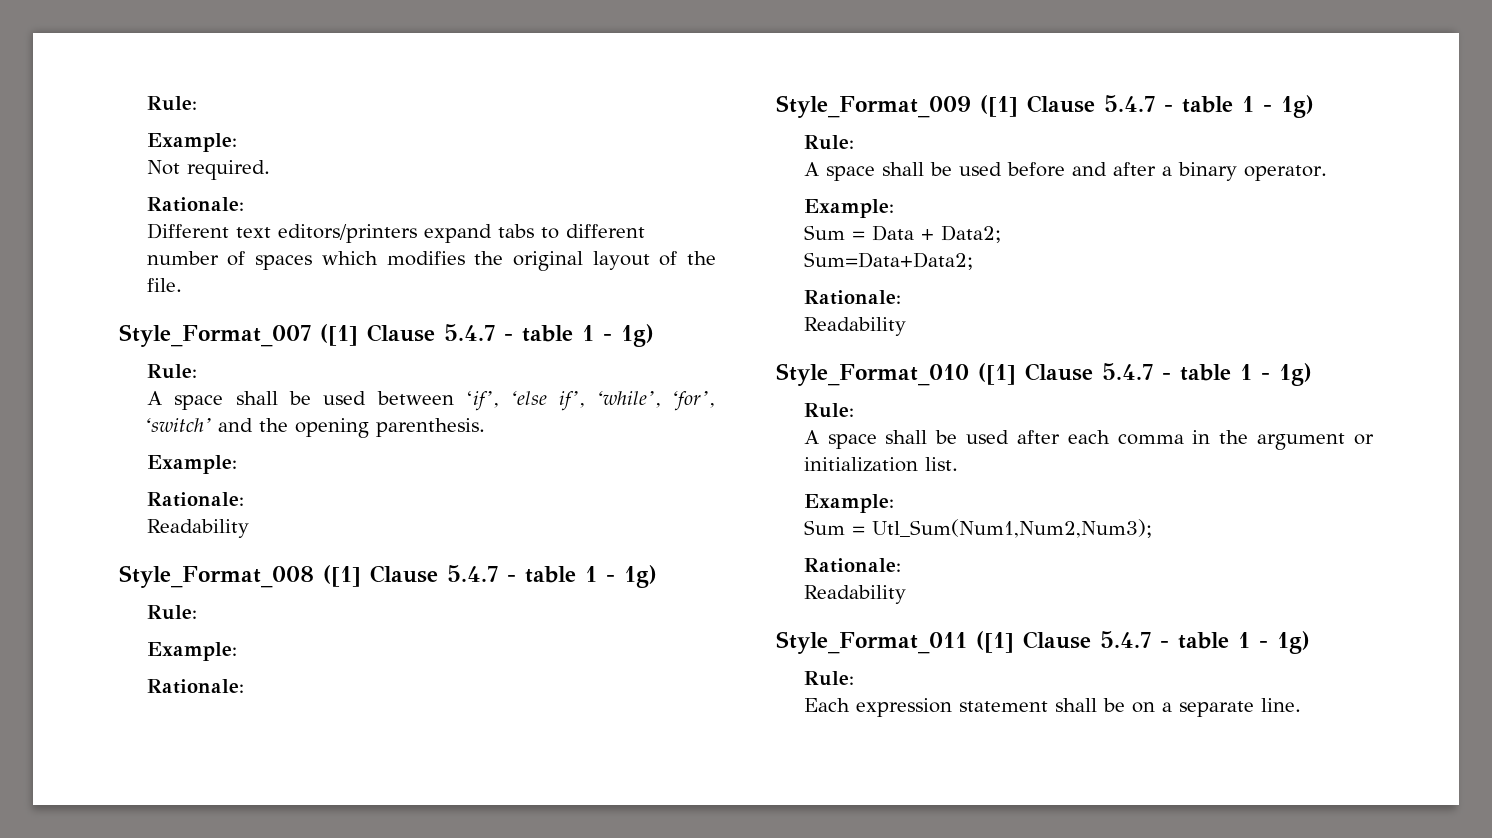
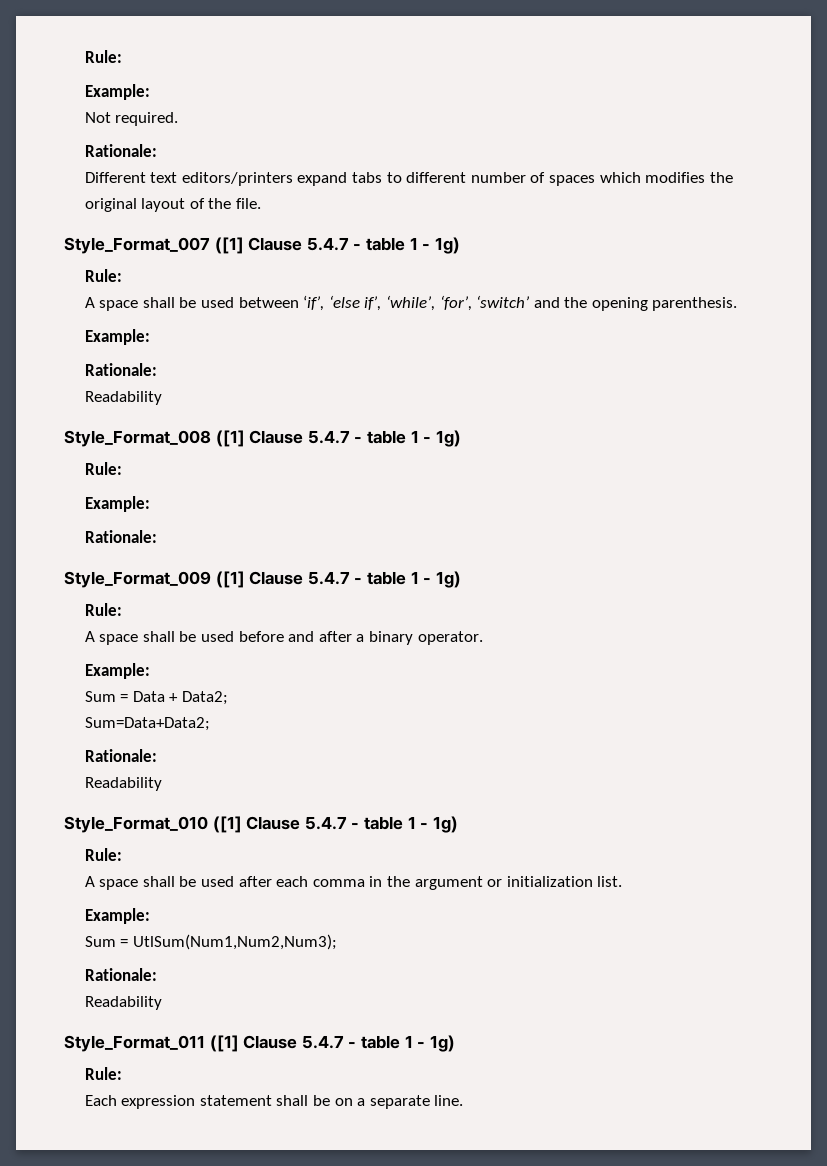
[871,519,1152,538] Utl_Sum(Num1,Num2,Num3); -> [132,934,337,950] UtlSum(Num1,Num2,Num3);

